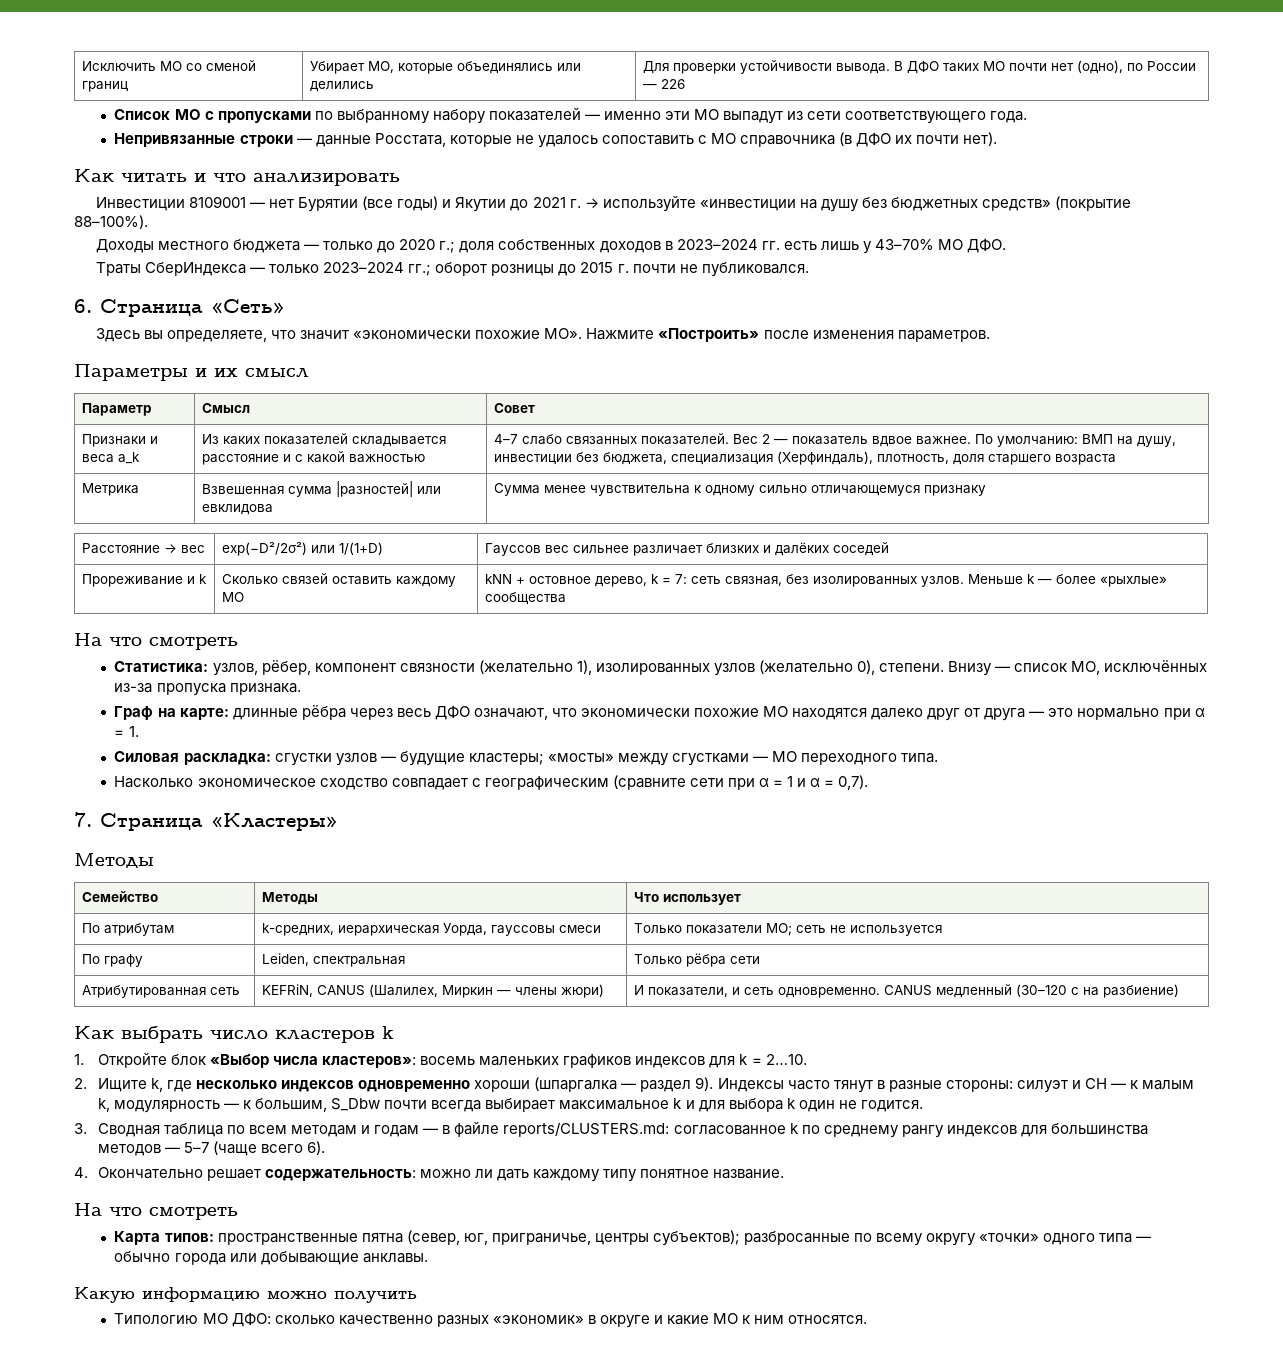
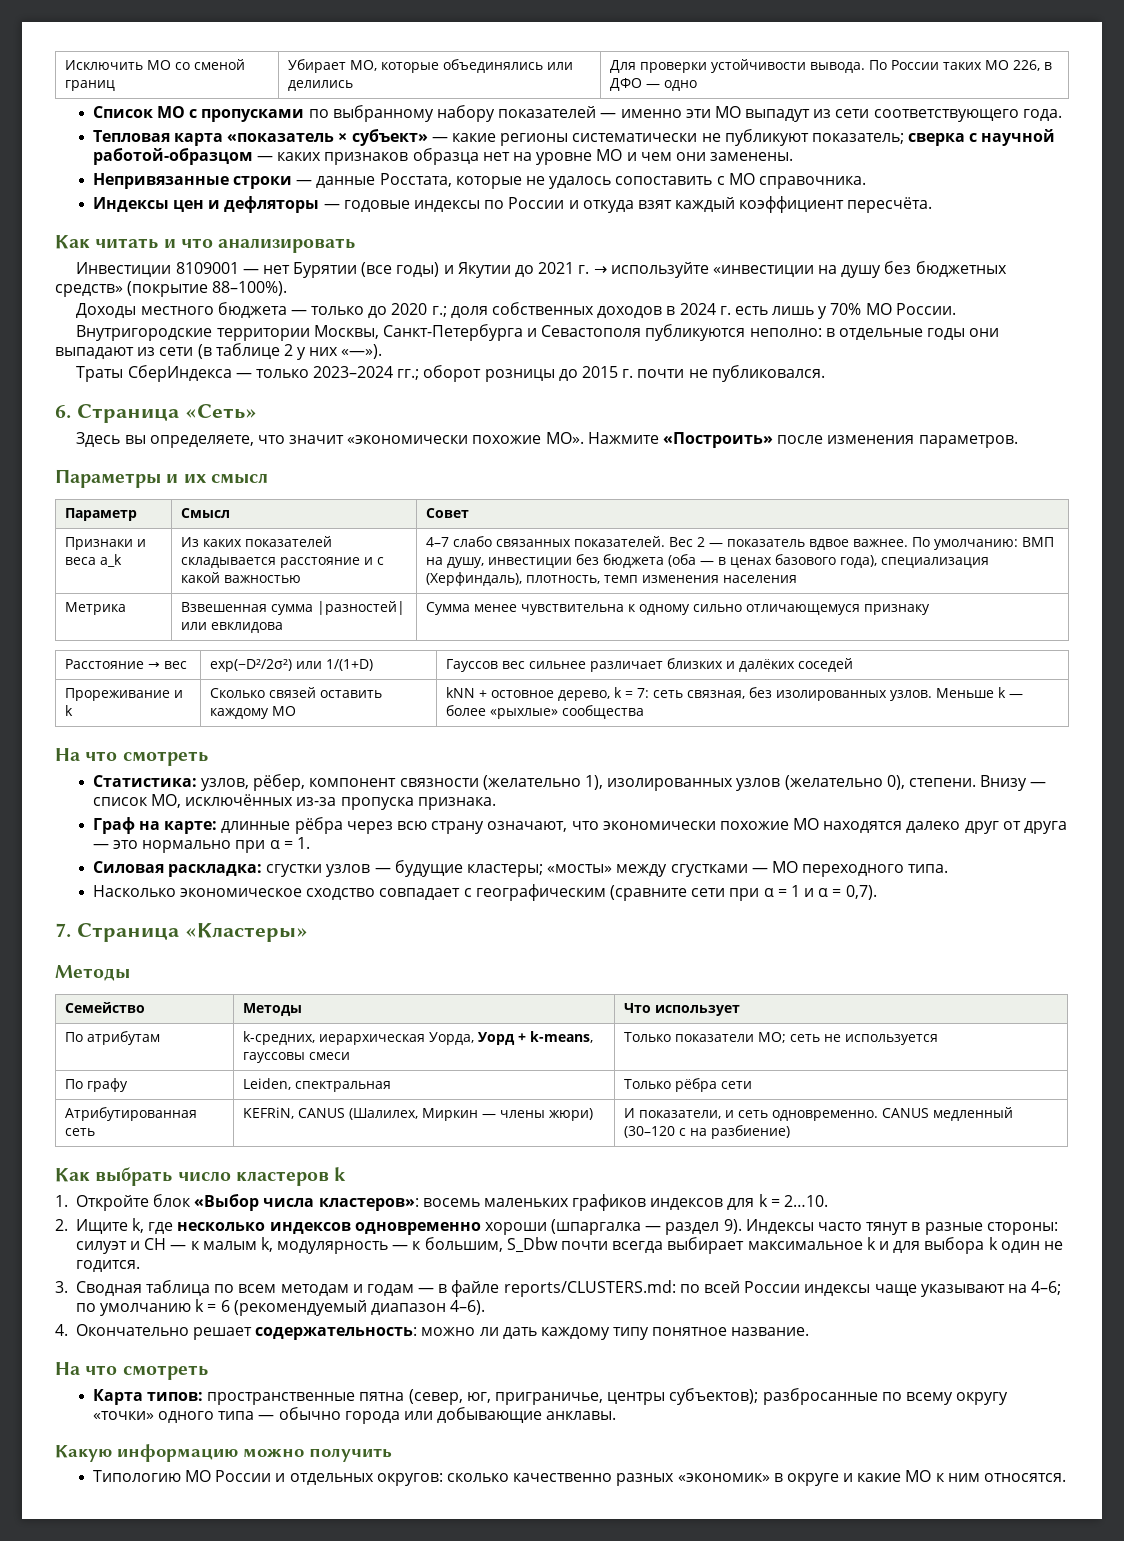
[894,60,1197,74] [643,79,686,89] В ДФО таких МО почти нет (одно), по России — 226 -> [869,60,1053,71] [610,78,698,91] По России таких МО 226, в ДФО — одно
(1028, 117) none -> [92,129,1056,146] [92,148,794,165] // Тепловая карта «показатель × субъект» — какие регионы систематически не публикуют показатель; сверка с научной работой-образцом — каких признаков образца нет на уровне МО и чем они заменены.
[740,132,998,147] справочника (в ДФО их почти нет). -> [758,176,866,189] [92,196,933,213] справочника. // Индексы цен и дефляторы — годовые индексы по России и откуда взят каждый коэффициент пересчёта.
[676,239,780,250] 2023–2024 гг. -> [679,303,731,315] 2024 г.
[874,238,1006,253] 43–70% МО ДФО. -> [830,303,956,315] [76,324,1000,341] [55,343,383,360] 70% МО России. // Внутригородские территории Москвы, Санкт-Петербурга и Севастополя публикуются неполно: в отдельные годы они выпадают из сети (в таблице 2 у них «—»).
[603,451,1117,465] бюджета, специализация (Херфиндаль), плотность, доля старшего возраста -> [603,554,990,568] [426,572,798,586] бюджета (оба — в ценах базового года), специализация (Херфиндаль), плотность, темп изменения населения
[396,705,470,720] весь ДФО -> [396,821,485,834] всю страну
(488, 929) none -> [478,1031,594,1045] Уорд + k-means,
[673,1123,1148,1138] [97,1141,326,1156] согласованное k по среднему рангу индексов для большинства методов — 5–7 (чаще всего 6). -> [679,1281,1062,1297] [75,1299,486,1316] по всей России индексы чаще указывают на 4–6; по умолчанию k = 6 (рекомендуемый диапазон 4–6).
[231,1312,271,1327] ДФО: -> [215,1470,443,1486] России и отдельных округов:

